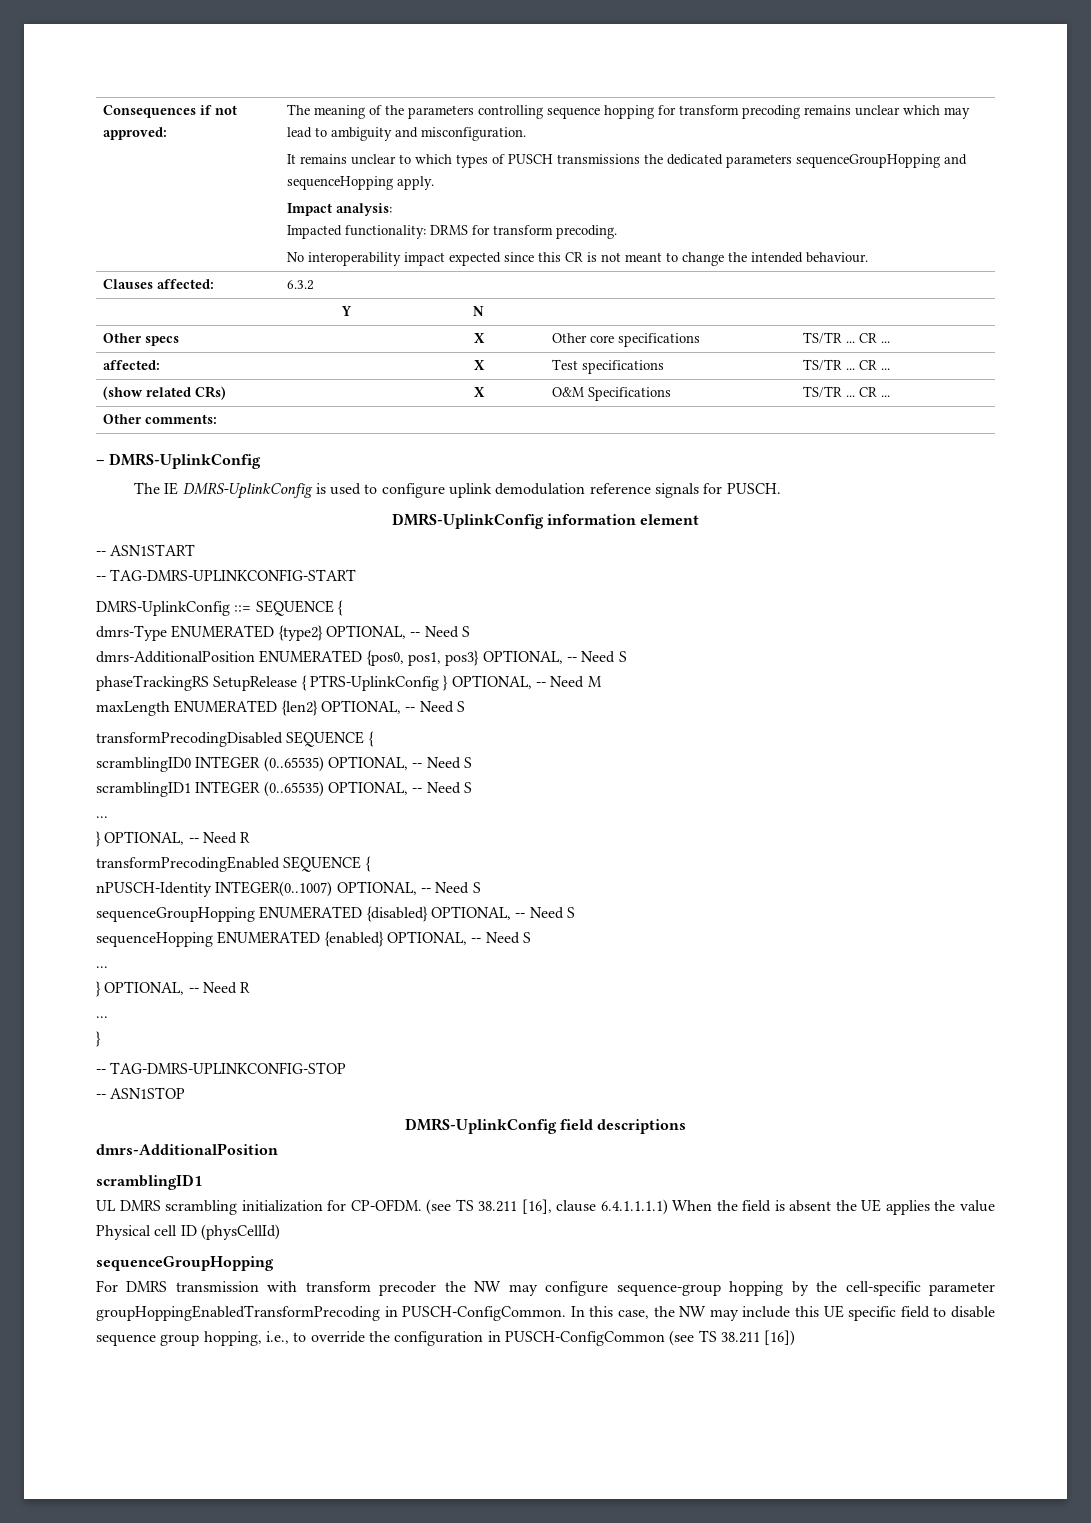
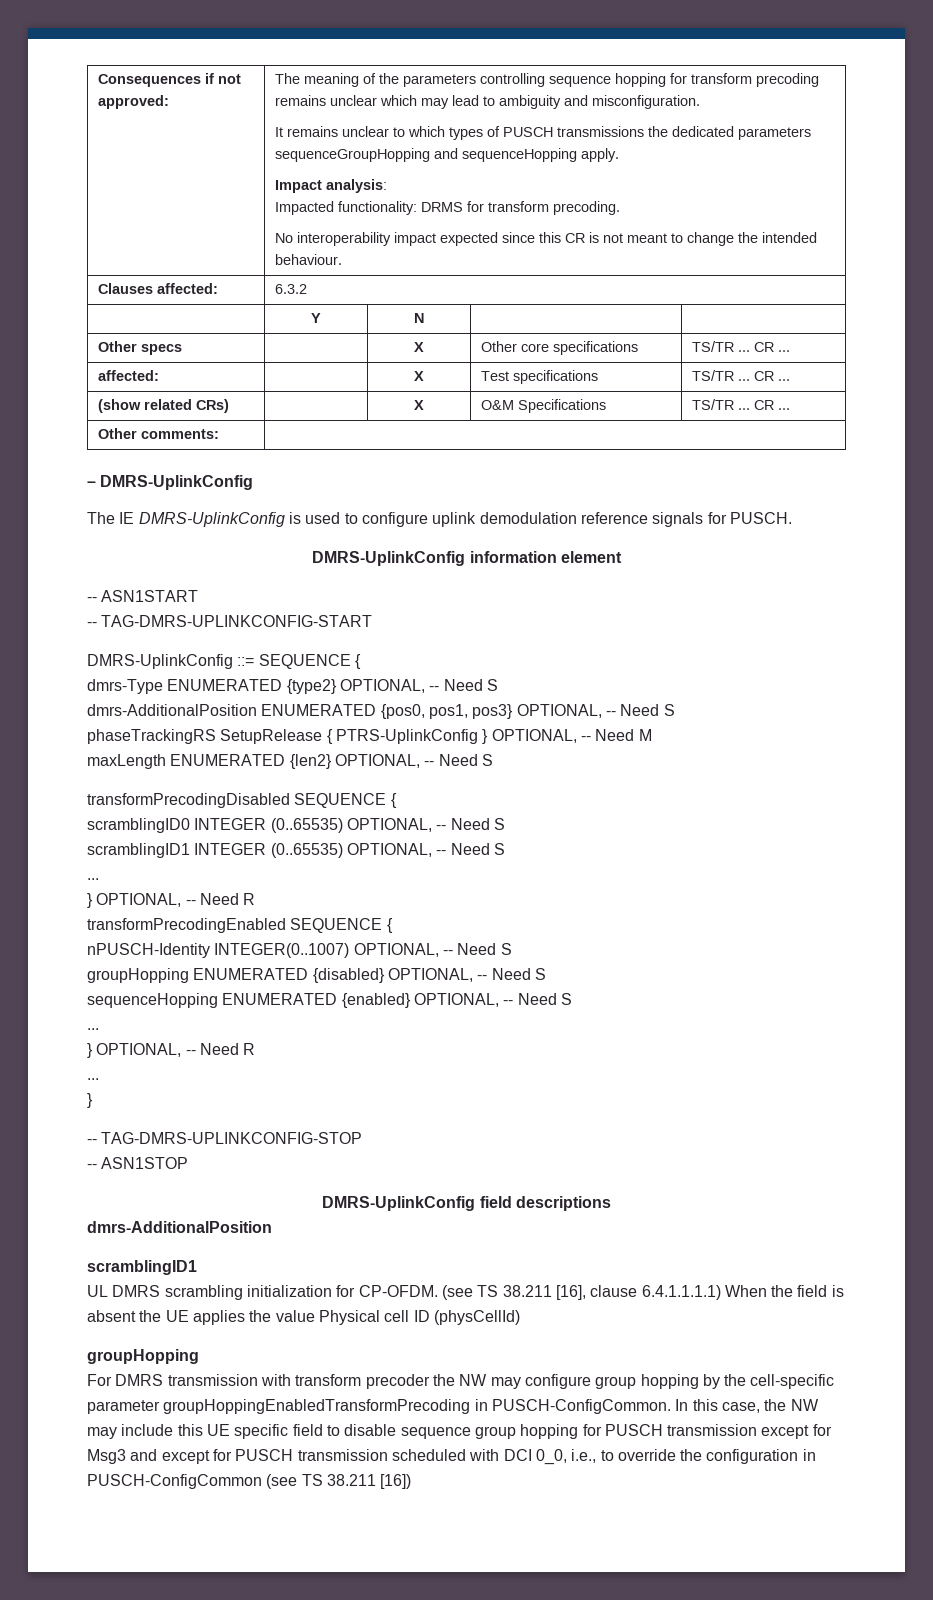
[96,907,255,922] sequenceGroupHopping -> [87,968,189,983] groupHopping
[96,1256,274,1271] sequenceGroupHopping -> [87,1349,199,1364] groupHopping
[616,1284,721,1296] sequence-group -> [595,1376,637,1389] group
[203,1331,262,1346] hopping, -> [520,1424,832,1439] [87,1449,567,1465] hopping for PUSCH transmission except for Msg3 and except for PUSCH transmission scheduled with DCI 0_0,

